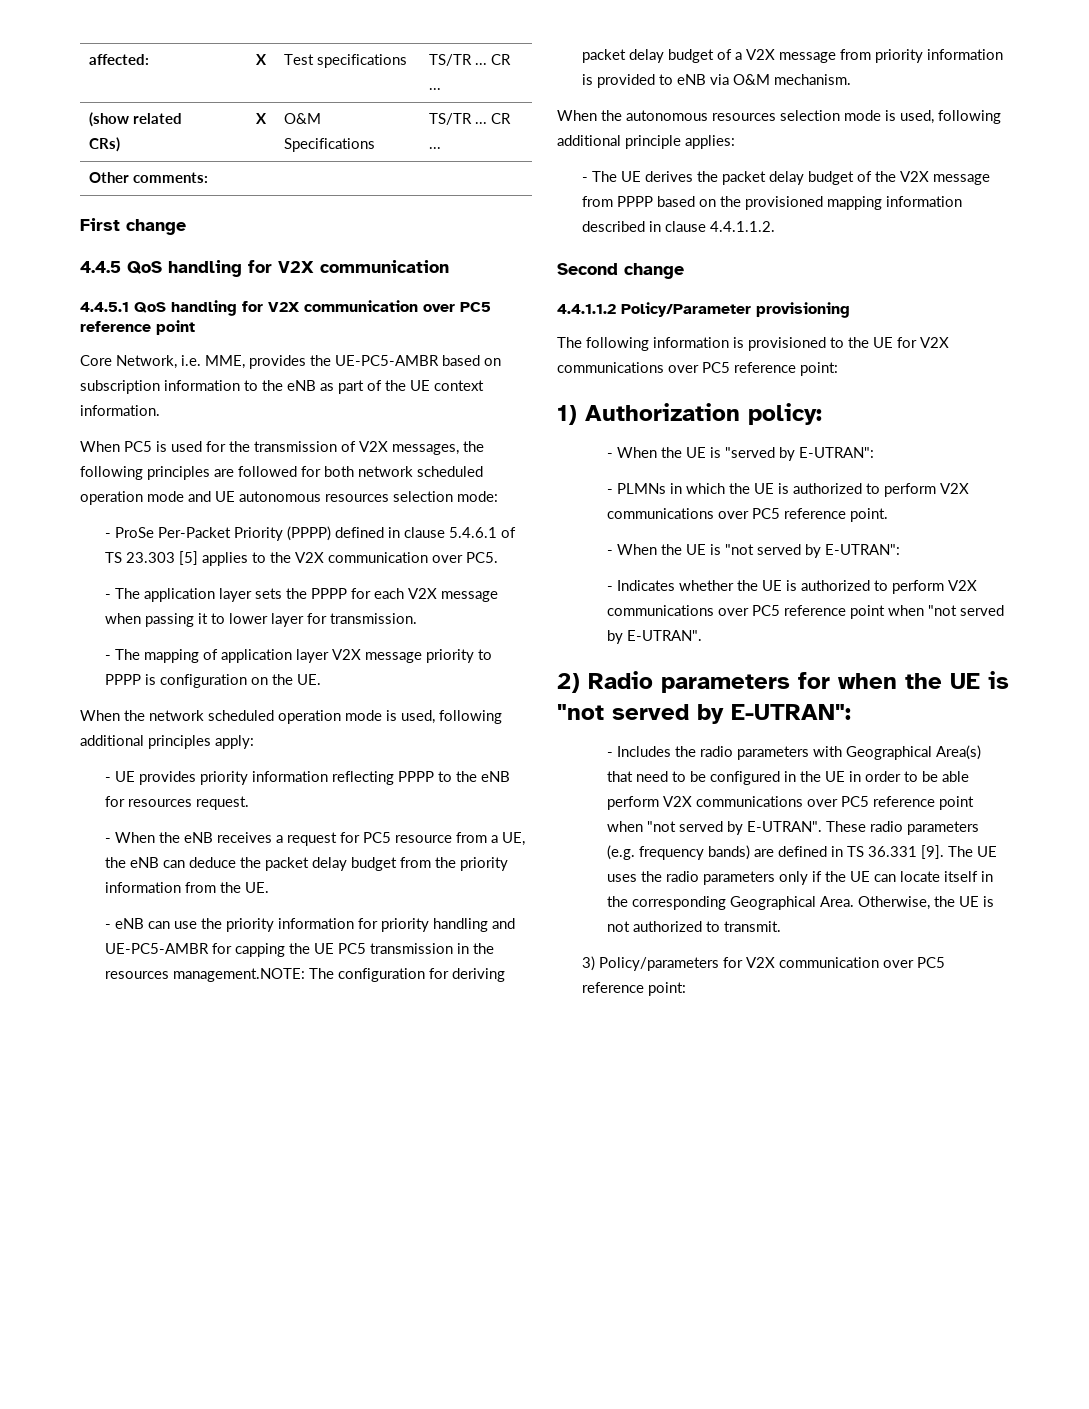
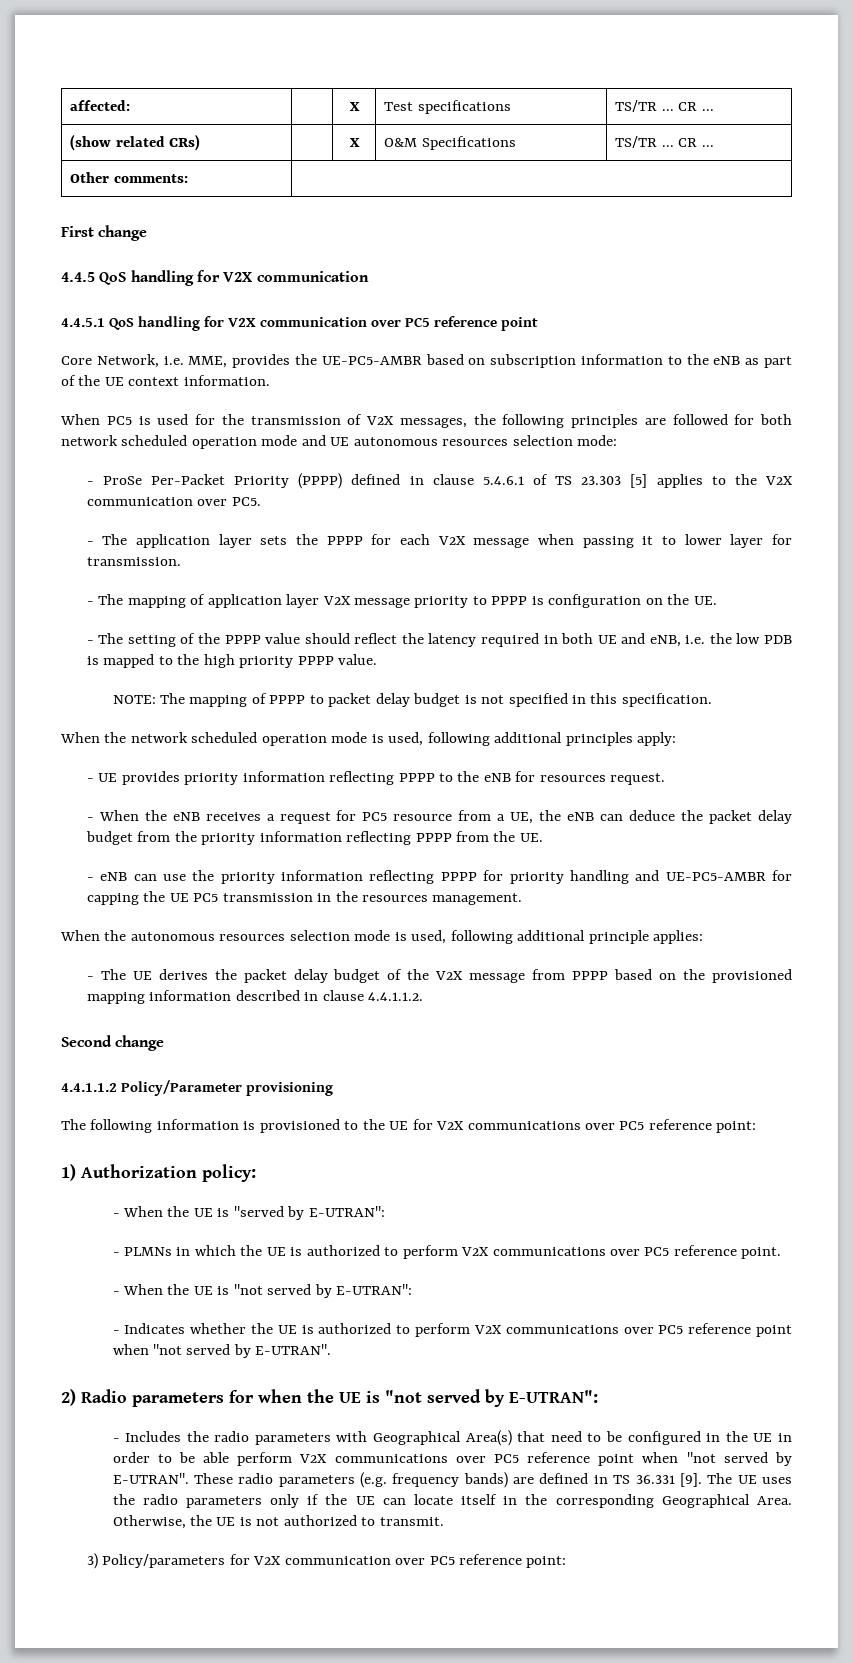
(322, 679) none -> [86,633,792,647] [86,654,377,668] [112,693,712,707] // - The setting of the PPPP value should reflect the latency required in both UE and eNB, i.e. the low PDB is mapped to the high priority PPPP value. // NOTE: The mapping of PPPP to packet delay budget is not specified in this specification.
(182, 887) none -> [346,831,452,845] reflecting PPPP
(355, 923) none -> [369,870,477,884] reflecting PPPP
[173,968,506,982] [582,49,1004,63] [582,74,852,88] management.NOTE: The configuration for deriving packet delay budget of a V2X message from priority information is provided to eNB via O&M mechanism. -> [432,893,523,905] management.

